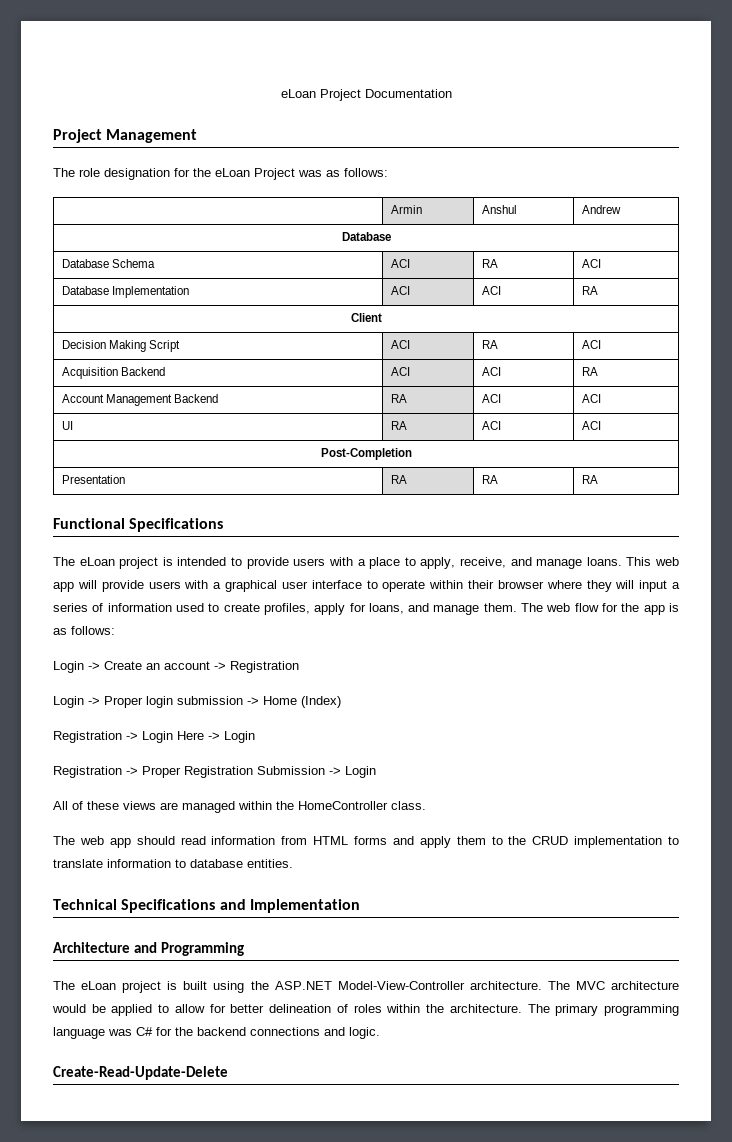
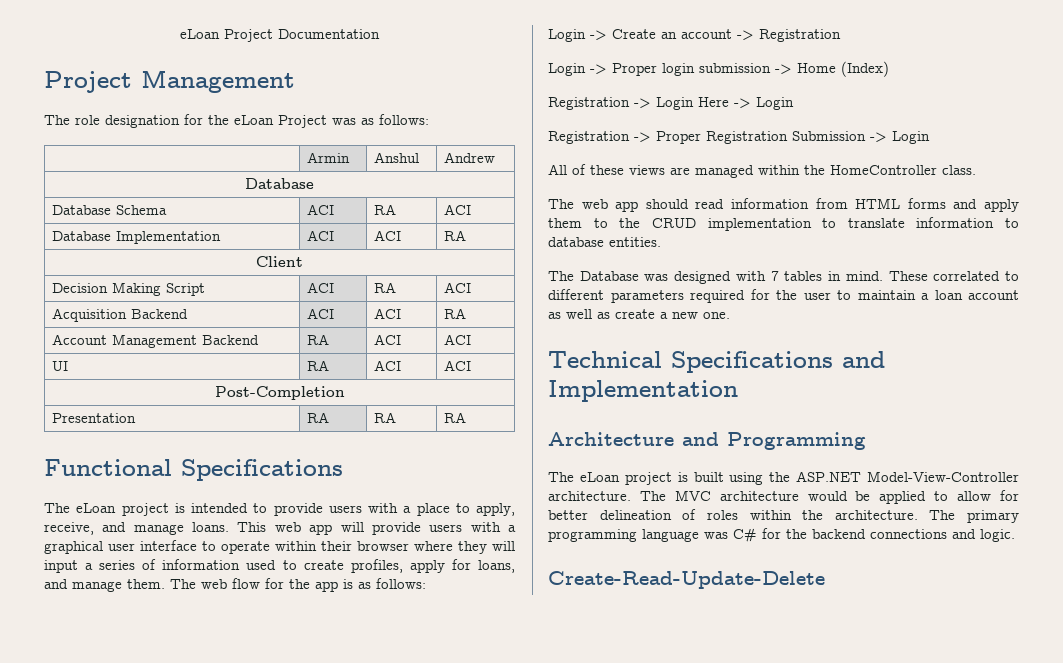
(293, 863) none -> [548,271,1020,284] [548,289,1019,303] [548,309,730,319] // The Database was designed with 7 tables in mind. These correlated to different parameters required for the user to maintain a loan account as well as create a new one.

